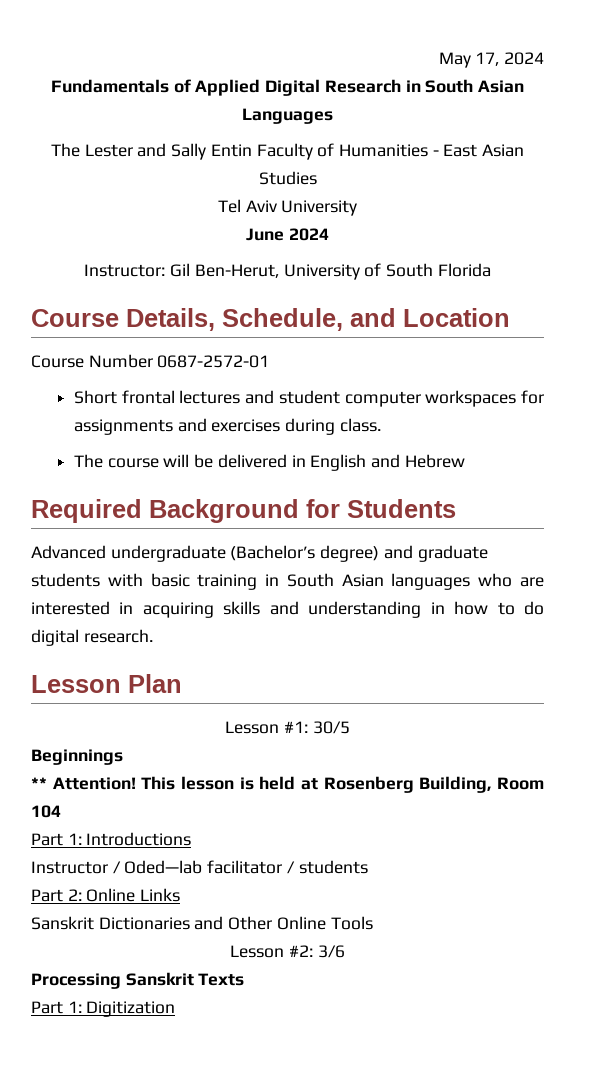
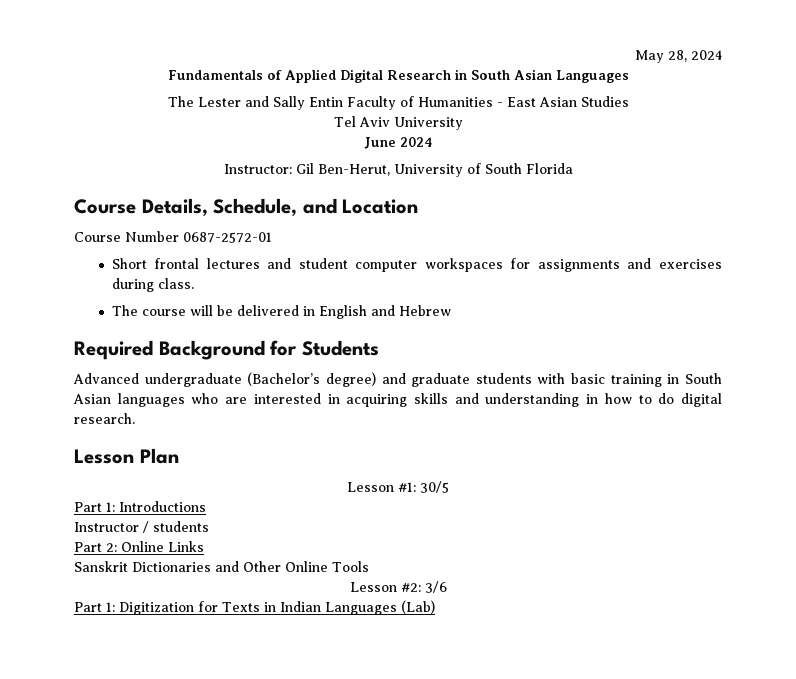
[475,52,500,66] 17, -> [668,50,687,62] 28,
[31,749,123,765] [31,776,544,793] [31,805,61,818] // Beginnings // ** Attention! This lesson is held at Rosenberg Building, Room 104 -> (449, 487) none
[124,860,295,874] Oded—lab facilitator / -> (149, 527) none
[31,972,245,989] // Processing Sanskrit Texts -> (447, 587) none
(176, 1009) none -> [198,600,435,615] for Texts in Indian Languages (Lab)

